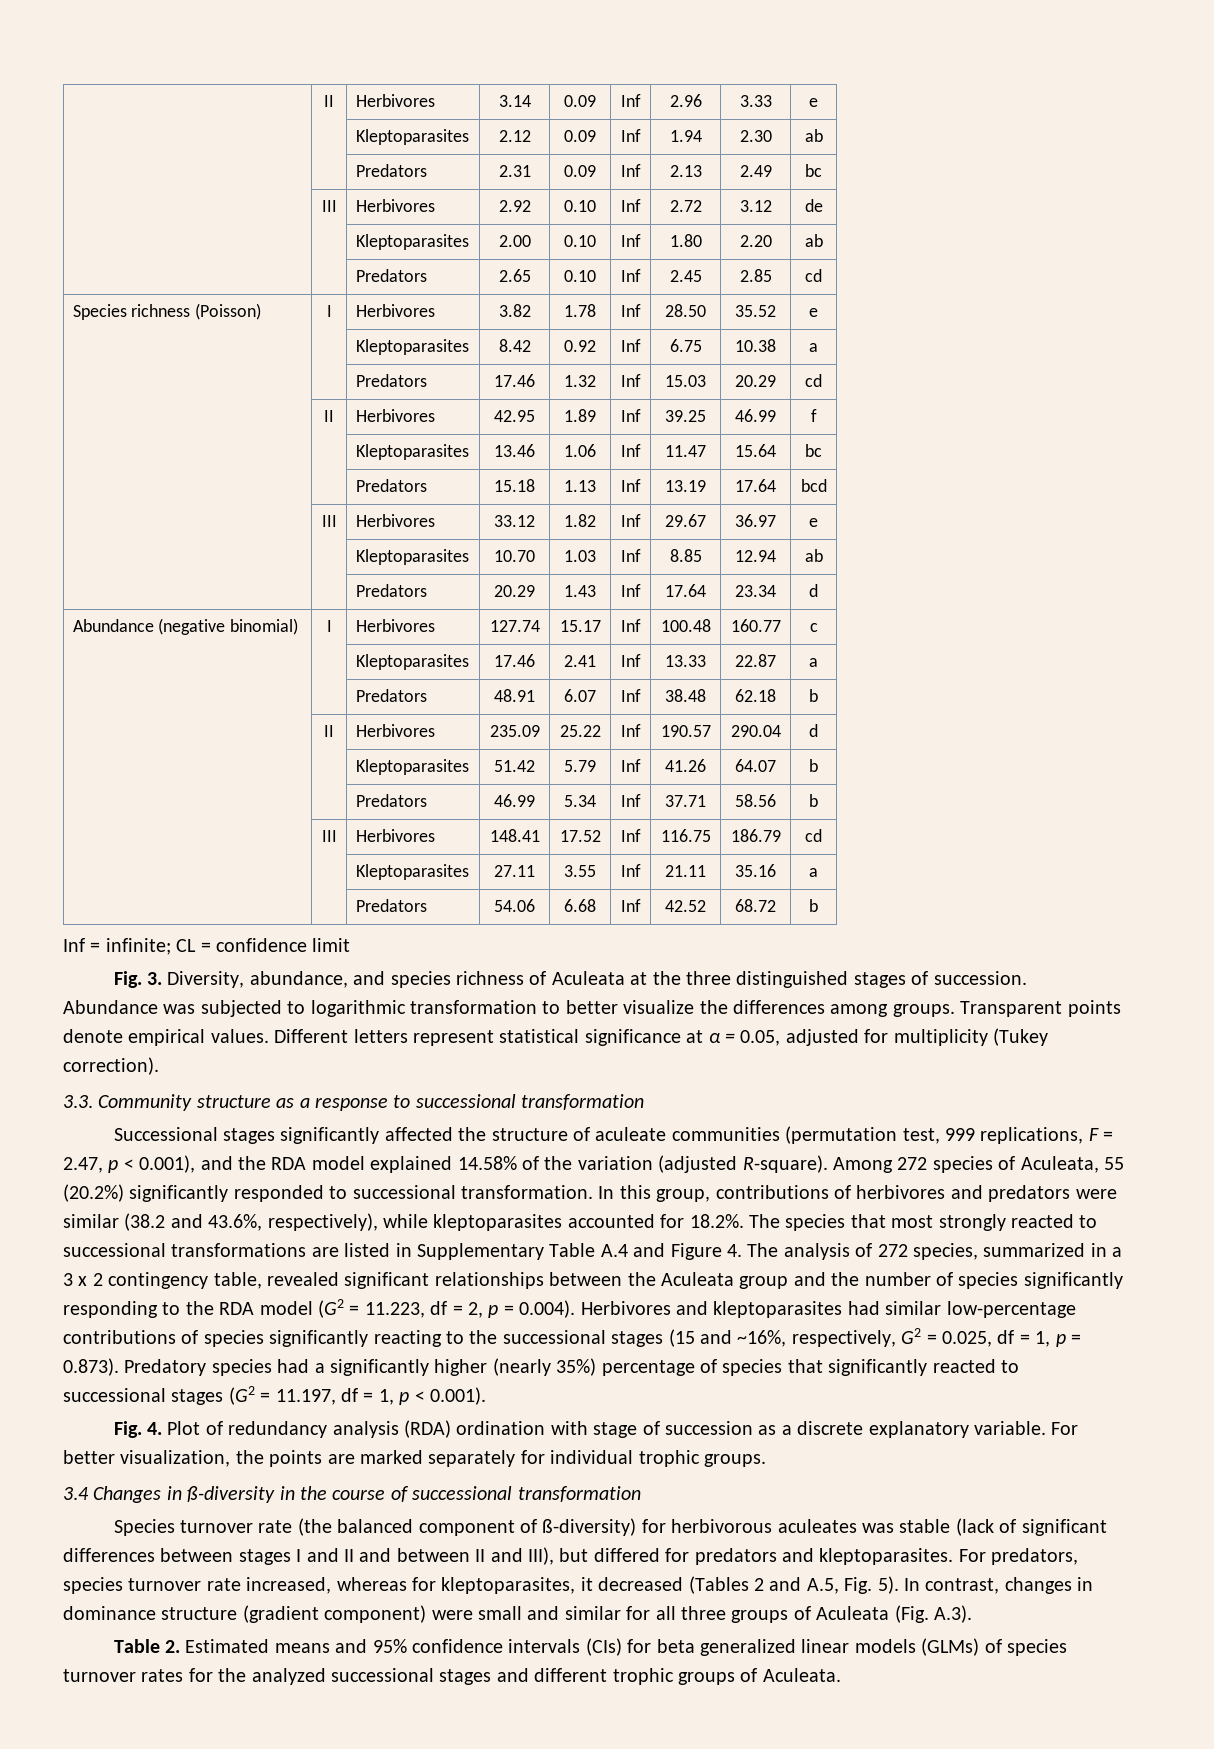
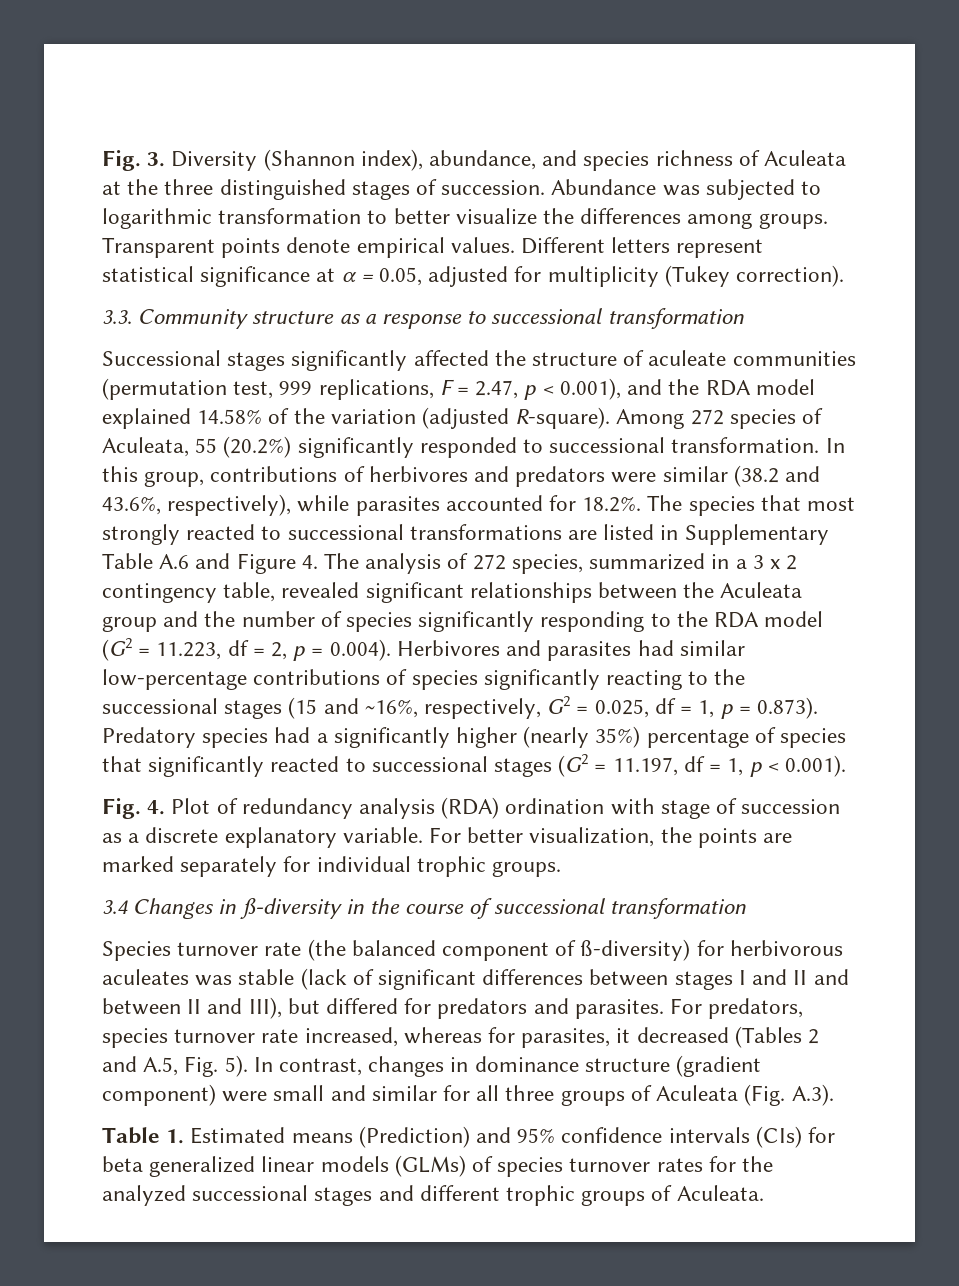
[324,95,334,107] [355,94,435,107] [498,95,531,107] [564,95,596,107] [620,94,641,107] [669,94,702,107] [739,95,772,107] [809,98,818,107] [355,129,469,145] [498,130,531,142] [564,130,596,142] [620,129,641,142] [669,130,702,142] [739,130,772,142] [804,129,823,142] [355,164,427,177] [498,165,531,177] [564,165,596,177] [620,164,641,177] [669,165,702,177] [739,165,772,177] [805,164,822,177] [321,200,337,212] [355,199,435,212] [498,200,531,212] [564,200,596,212] [620,199,641,212] [669,200,702,212] [739,200,772,212] [804,199,823,212] [355,234,469,250] [498,235,531,247] [564,235,596,247] [620,234,641,247] [669,234,702,247] [739,235,772,247] [804,234,823,247] [355,269,427,282] [498,269,531,282] [564,270,596,282] [620,269,641,282] [669,270,702,282] [739,269,772,282] [805,269,822,282] [72,303,262,320] [326,305,332,317] [355,304,435,317] [498,304,531,317] [564,304,596,317] [620,304,641,317] [665,304,706,317] [735,305,776,317] [809,308,818,317] [355,339,469,355] [498,339,531,352] [564,340,596,352] [620,339,641,352] [669,339,702,352] [735,339,776,352] [809,343,818,352] [355,374,427,387] [494,374,535,387] [564,375,596,387] [620,374,641,387] [665,375,706,387] [735,375,776,387] [805,374,822,387] [324,410,334,422] [355,409,435,422] [494,410,535,422] [564,409,596,422] [620,409,641,422] [665,410,706,422] [735,409,776,422] [810,409,817,422] [355,444,469,460] [494,444,535,457] [564,444,596,457] [620,444,641,457] [665,445,706,457] [735,444,776,457] [805,444,822,457] [355,479,427,492] [494,479,535,492] [564,480,596,492] [620,479,641,492] [665,480,706,492] [735,479,776,492] [800,479,827,492] [321,515,337,527] [355,514,435,527] [494,515,535,527] [564,514,596,527] [620,514,641,527] [665,514,706,527] [735,514,776,527] [809,518,818,527] [355,549,469,565] [494,550,535,562] [564,550,596,562] [620,549,641,562] [669,549,702,562] [735,550,776,562] [804,549,823,562] [355,584,427,597] [494,585,535,597] [564,585,596,597] [620,584,641,597] [665,584,706,597] [735,585,776,597] [809,584,818,597] [72,618,299,635] [326,620,332,632] [355,619,435,632] [489,620,540,632] [559,620,601,632] [620,619,641,632] [660,619,711,632] [730,619,781,632] [809,623,818,632] [355,654,469,670] [494,654,535,667] [564,655,596,667] [620,654,641,667] [665,655,706,667] [735,654,776,667] [809,658,818,667] [355,689,427,702] [494,689,535,702] [564,689,596,702] [620,689,641,702] [665,689,706,702] [735,689,776,702] [809,689,818,702] [324,725,334,737] [355,724,435,737] [489,725,540,737] [559,725,601,737] [620,724,641,737] [660,725,711,737] [730,725,781,737] [809,724,818,737] [355,759,469,775] [494,760,535,772] [564,760,596,772] [620,759,641,772] [665,759,706,772] [735,759,776,772] [809,759,818,772] [355,794,427,807] [494,794,535,807] [564,795,596,807] [620,794,641,807] [665,795,706,807] [735,794,776,807] [809,794,818,807] [321,830,337,842] [355,829,435,842] [489,829,540,842] [559,830,601,842] [620,829,641,842] [660,829,711,842] [730,829,781,842] [805,829,822,842] [355,864,469,880] [494,865,535,877] [564,865,596,877] [620,864,641,877] [665,865,706,877] [735,864,776,877] [809,868,818,877] [355,899,427,912] [494,899,535,912] [564,899,596,912] [620,899,641,912] [665,900,706,912] [735,899,776,912] [809,899,818,912] [63,938,351,955] [113,971,245,988] | II | Herbivores | 3.14 | 0.09 | Inf | 2.96 | 3.33 | e // | | Kleptoparasites | 2.12 | 0.09 | Inf | 1.94 | 2.30 | ab // | | Predators | 2.31 | 0.09 | Inf | 2.13 | 2.49 | bc // | III | Herbivores | 2.92 | 0.10 | Inf | 2.72 | 3.12 | de // | | Kleptoparasites | 2.00 | 0.10 | Inf | 1.80 | 2.20 | ab // | | Predators | 2.65 | 0.10 | Inf | 2.45 | 2.85 | cd // Species richness (Poisson) | I | Herbivores | 3.82 | 1.78 | Inf | 28.50 | 35.52 | e // | | Kleptoparasites | 8.42 | 0.92 | Inf | 6.75 | 10.38 | a // | | Predators | 17.46 | 1.32 | Inf | 15.03 | 20.29 | cd // | II | Herbivores | 42.95 | 1.89 | Inf | 39.25 | 46.99 | f // | | Kleptoparasites | 13.46 | 1.06 | Inf | 11.47 | 15.64 | bc // | | Predators | 15.18 | 1.13 | Inf | 13.19 | 17.64 | bcd // | III | Herbivores | 33.12 | 1.82 | Inf | 29.67 | 36.97 | e // | | Kleptoparasites | 10.70 | 1.03 | Inf | 8.85 | 12.94 | ab // | | Predators | 20.29 | 1.43 | Inf | 17.64 | 23.34 | d // Abundance (negative binomial) | I | Herbivores | 127.74 | 15.17 | Inf | 100.48 | 160.77 | c // | | Kleptoparasites | 17.46 | 2.41 | Inf | 13.33 | 22.87 | a // | | Predators | 48.91 | 6.07 | Inf | 38.48 | 62.18 | b // | II | Herbivores | 235.09 | 25.22 | Inf | 190.57 | 290.04 | d // | | Kleptoparasites | 51.42 | 5.79 | Inf | 41.26 | 64.07 | b // | | Predators | 46.99 | 5.34 | Inf | 37.71 | 58.56 | b // | III | Herbivores | 148.41 | 17.52 | Inf | 116.75 | 186.79 | cd // | | Kleptoparasites | 27.11 | 3.55 | Inf | 21.11 | 35.16 | a // | | Predators | 54.06 | 6.68 | Inf | 42.52 | 68.72 | b // Inf = infinite; CL = confidence limit // Fig. 3. Diversity, -> [102,149,423,171] Fig. 3. Diversity (Shannon index),
[433,1214,563,1231] kleptoparasites -> [355,496,440,516] parasites
[600,1244,628,1257] A.4 -> [159,554,190,569] A.6
[713,1301,843,1318] kleptoparasites -> [547,641,632,661] parasites
[819,1548,954,1565] kleptoparasites. -> [574,999,664,1019] parasites.
[441,1577,576,1594] kleptoparasites, -> [521,1028,611,1048] parasites,
[164,1640,180,1653] 2. -> [166,1129,185,1144] 1.
(330, 1648) none -> [358,1126,470,1148] (Prediction)

